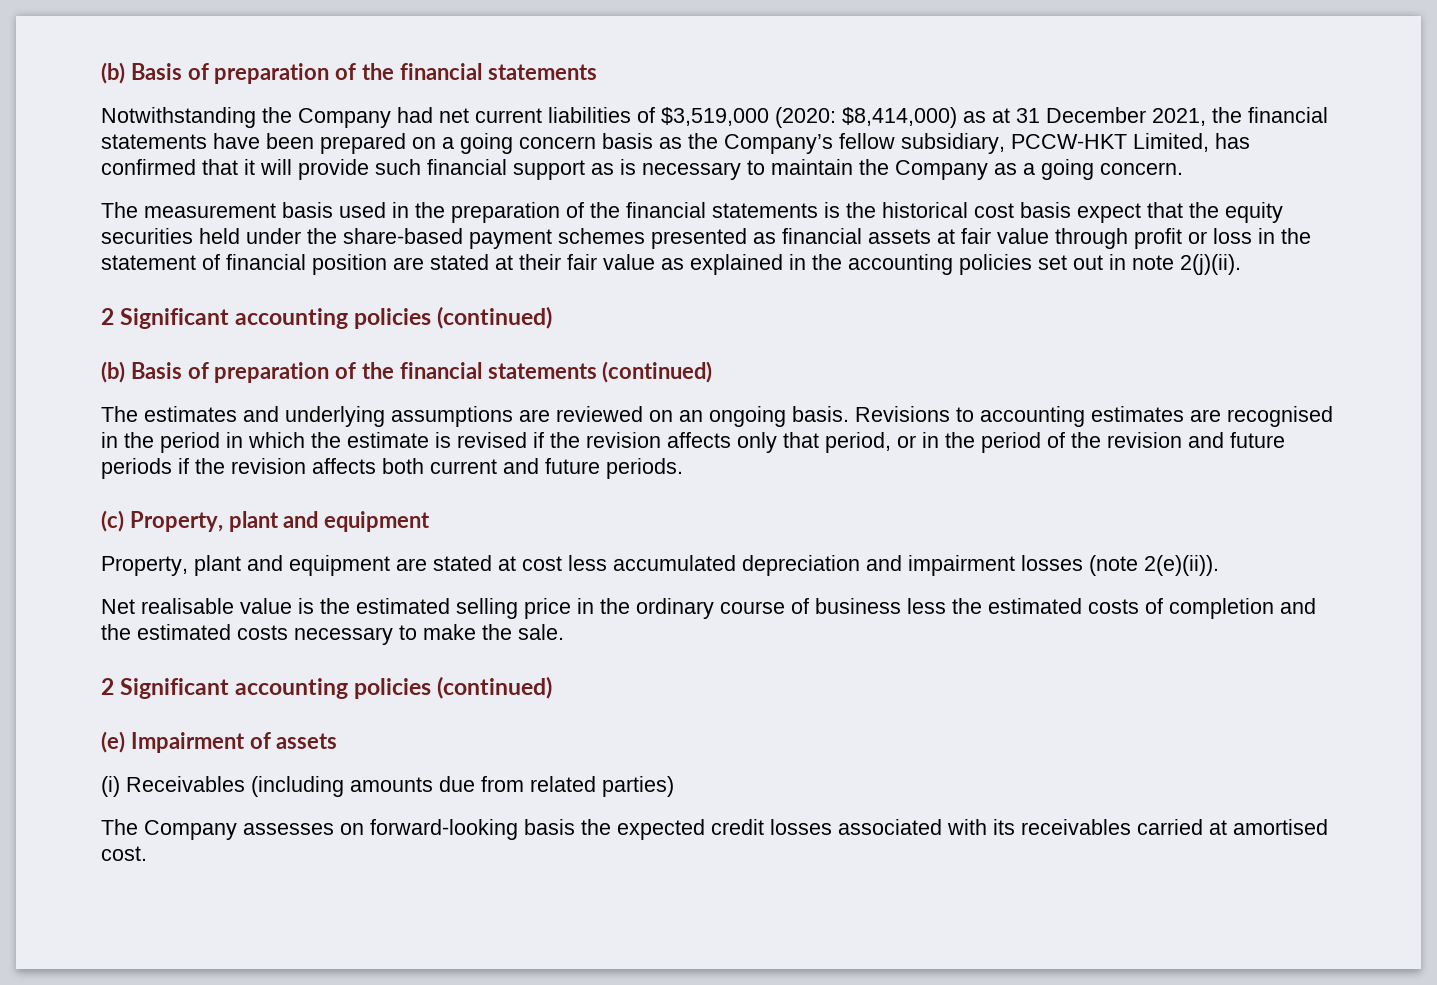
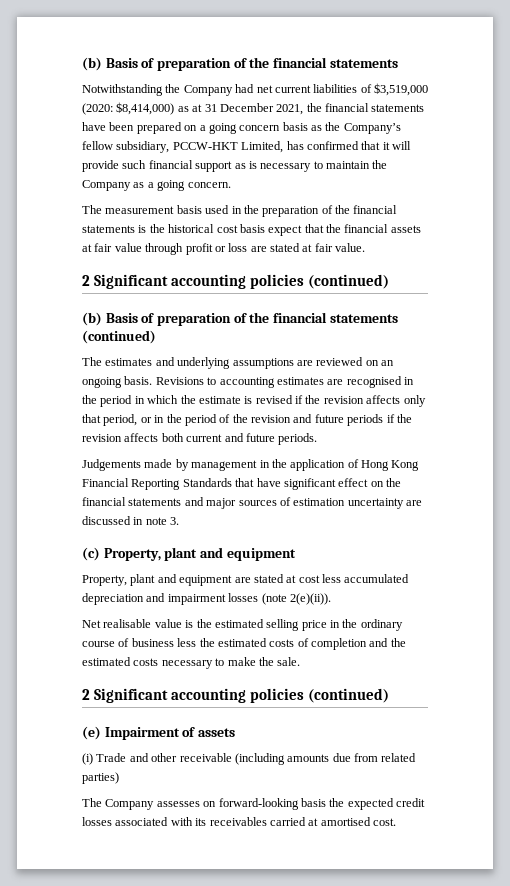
[1225,202,1283,223] [101,228,776,249] equity securities held under the share-based payment schemes presented as -> (341, 228) none
[1258,228,1311,244] [101,254,1241,275] in the statement of financial position are stated at their fair value as explained in the accounting policies set out in note 2(j)(ii). -> [250,243,366,252] are stated at fair value.
(683, 468) none -> [82,459,420,471] [82,478,401,490] [82,497,422,509] [82,516,180,525] // Judgements made by management in the application of Hong Kong Financial Reporting Standards that have significant effect on the financial statements and major sources of estimation uncertainty are discussed in note 3.
[126,776,245,792] Receivables -> [96,753,232,762] Trade and other receivable

